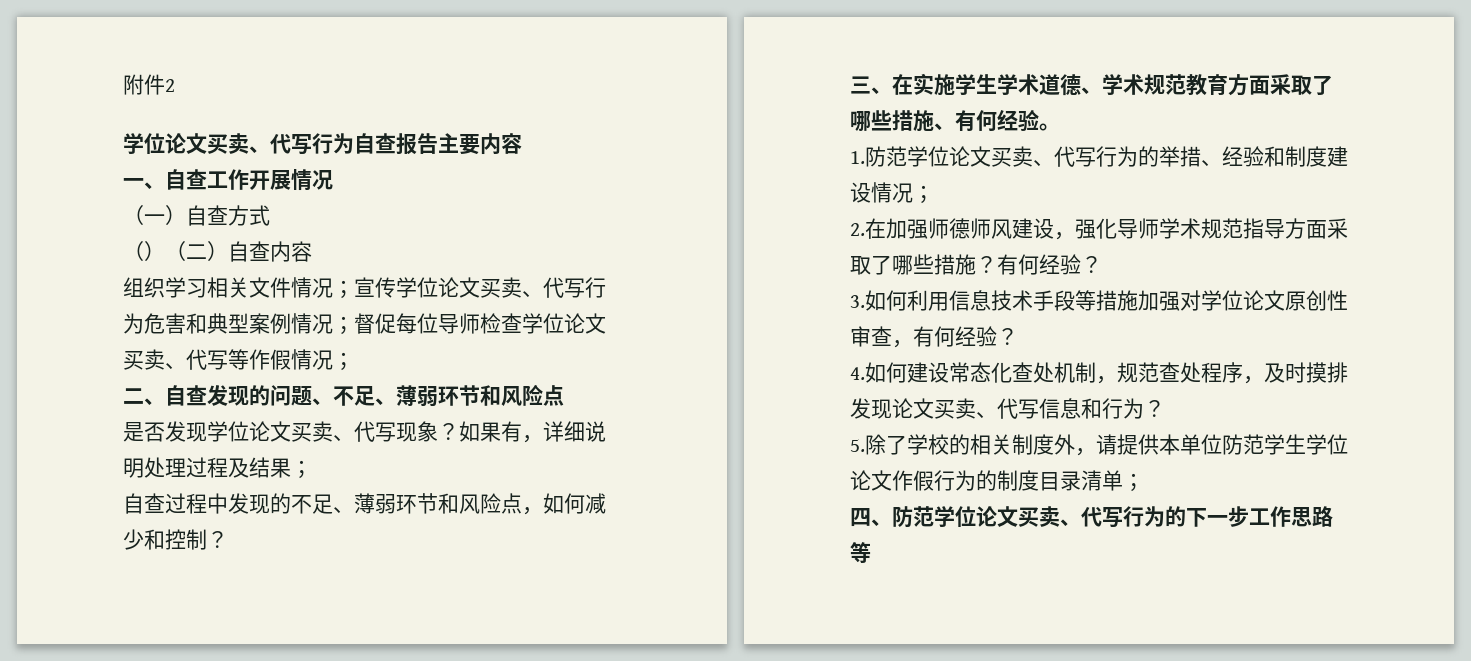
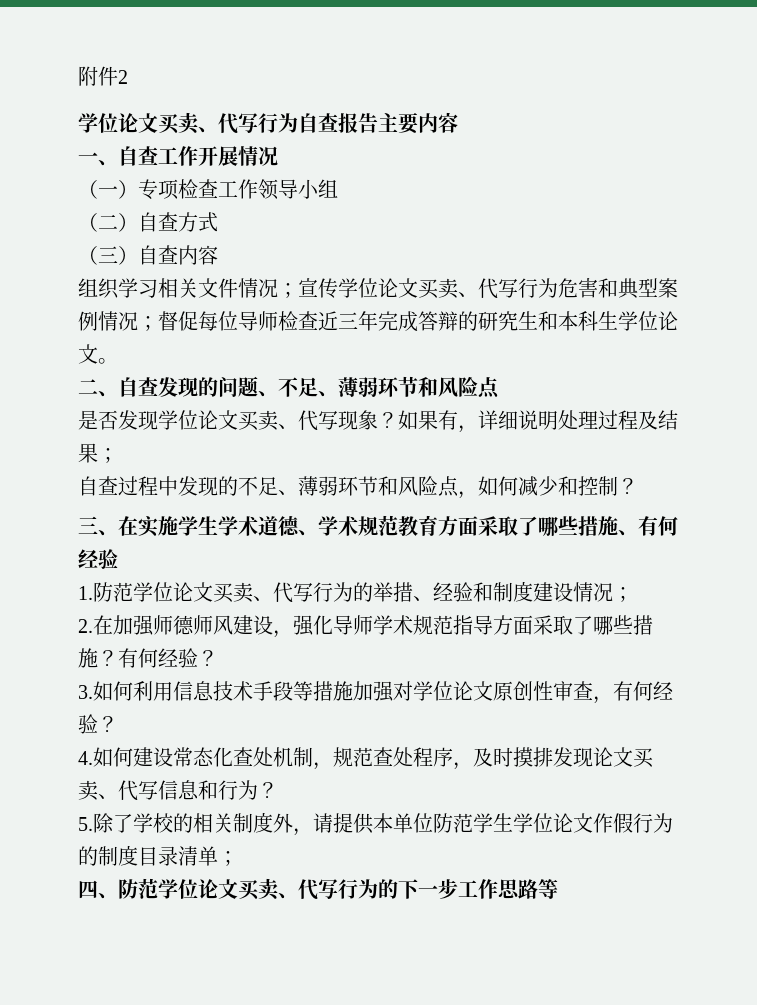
(186, 215) none -> [138,179,338,200] [78,213,138,232] 专项检查工作领导小组 // （二）
[144,241,207,261] ）（二 -> [98,246,118,263] 三
[522,313,606,334] [123,349,354,371] 学位论文买卖、代写等作假情况； -> [318,311,678,332] [78,344,118,364] 近三年完成答辩的研究生和本科生学位论文。
[1039,123,1060,131] 。 -> (118, 559) none

